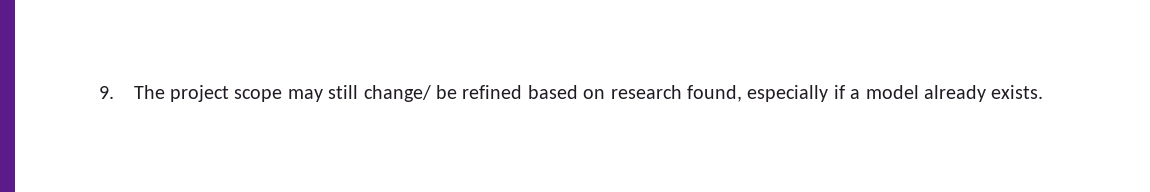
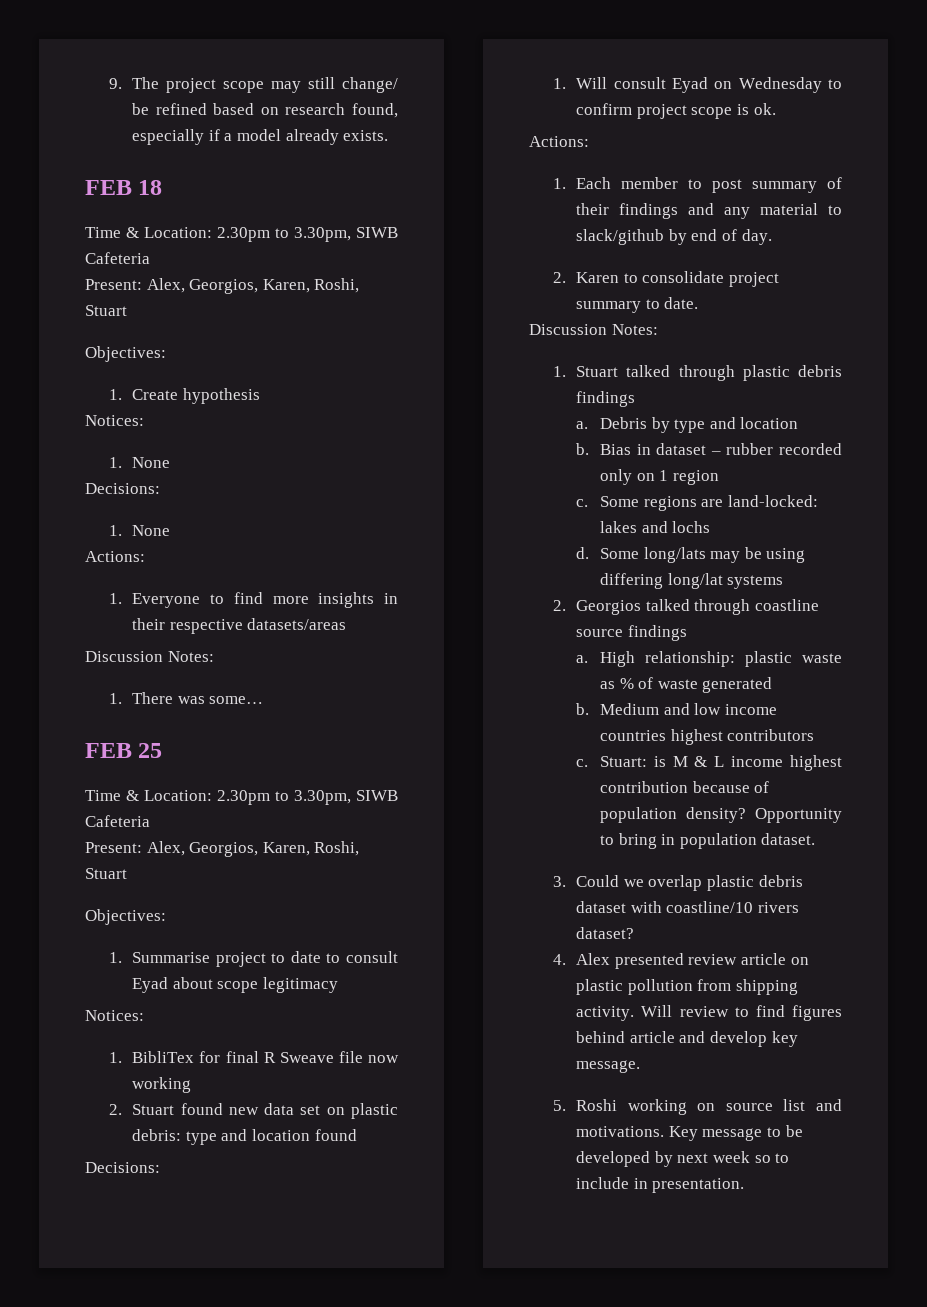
(1044, 92) none -> [85,180,163,195] [85,227,398,242] [85,252,150,264] [85,278,360,294] [85,305,127,316] [85,346,166,362] [108,388,260,404] [85,415,144,426] [108,457,171,468] [85,483,160,494] [108,525,171,536] [85,551,145,562] [108,592,399,608] [132,618,347,634] [85,651,214,662] [108,692,264,704] [85,743,163,758] [85,790,398,805] [85,815,150,827] [85,841,360,857] [85,868,127,879] [85,909,166,925] [108,951,398,967] [132,977,339,993] [85,1010,144,1021] [108,1051,399,1063] [132,1077,192,1093] [108,1103,398,1119] [132,1129,357,1145] [85,1162,160,1173] [552,77,842,93] [576,103,776,119] [529,136,589,147] [552,177,842,193] [576,203,842,219] [576,229,772,245] [552,271,780,287] [576,297,699,313] [529,324,658,335] [552,365,842,381] [576,391,636,407] [576,417,799,433] [576,443,842,455] [599,469,719,485] [576,495,818,511] [599,521,711,533] [576,547,806,563] [599,573,784,589] [552,599,820,615] [576,625,687,641] [576,651,842,667] [599,677,773,693] [576,703,777,715] [599,729,815,745] [576,755,842,771] [599,781,770,793] [599,807,842,823] [599,833,816,849] [552,875,803,891] [576,901,800,913] [576,927,635,939] [552,953,809,969] [576,979,799,995] [576,1005,842,1021] [576,1031,798,1047] [576,1060,641,1073] [552,1099,842,1115] [576,1125,803,1141] [576,1151,790,1167] [576,1177,745,1193] // FEB 18 // Time & Location: 2.30pm to 3.30pm, SIWB Cafeteria // Present: Alex, Georgios, Karen, Roshi, Stuart // Objectives: // 1. Create hypothesis // Notices: // 1. None // Decisions: // 1. None // Actions: // 1. Everyone to find more insights in their respective datasets/areas // Discussion Notes: // 1. There was some… // FEB 25 // Time & Location: 2.30pm to 3.30pm, SIWB Cafeteria // Present: Alex, Georgios, Karen, Roshi, Stuart // Objectives: // 1. Summarise project to date to consult Eyad about scope legitimacy // Notices: // 1. BibliTex for final R Sweave file now working // 2. Stuart found new data set on plastic debris: type and location found // Decisions: // 1. Will consult Eyad on Wednesday to confirm project scope is ok. // Actions: // 1. Each member to post summary of their findings and any material to slack/github by end of day. // 2. Karen to consolidate project summary to date. // Discussion Notes: // 1. Stuart talked through plastic debris findings // a. Debris by type and location // b. Bias in dataset – rubber recorded only on 1 region // c. Some regions are land-locked: lakes and lochs // d. Some long/lats may be using differing long/lat systems // 2. Georgios talked through coastline source findings // a. High relationship: plastic waste as % of waste generated // b. Medium and low income countries highest contributors // c. Stuart: is M & L income highest contribution because of population density? Opportunity to bring in population dataset. // 3. Could we overlap plastic debris dataset with coastline/10 rivers dataset? // 4. Alex presented review article on plastic pollution from shipping activity. Will review to find figures behind article and develop key message. // 5. Roshi working on source list and motivations. Key message to be developed by next week so to include in presentation.

